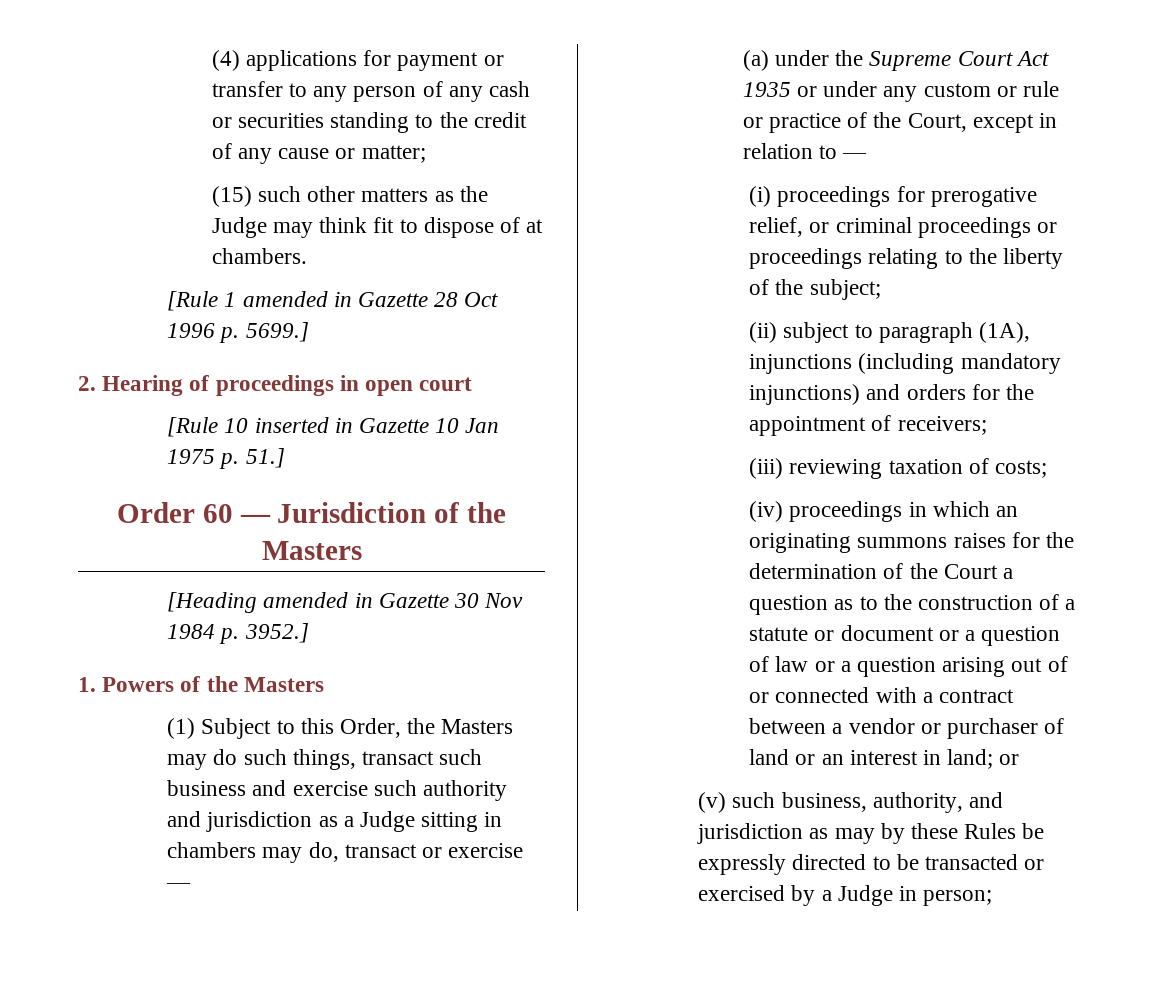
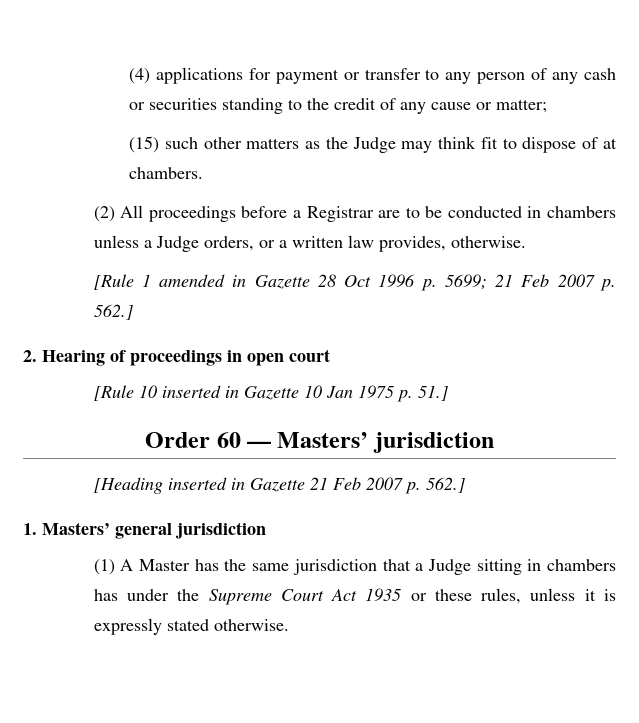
(307, 256) none -> [93,205,616,222] [93,235,526,252] // (2) All proceedings before a Registrar are to be conducted in chambers unless a Judge orders, or a written law provides, otherwise.
[245,322,309,342] 5699.] -> [444,274,616,291] [93,304,133,320] 5699; 21 Feb 2007 p. 562.]
[277,502,507,523] [261,541,362,560] Jurisdiction of the Masters -> [277,432,494,453] Masters’ jurisdiction
[263,592,524,608] [167,623,309,644] [78,676,324,692] [167,718,514,739] [167,749,483,770] [167,780,507,801] [167,811,338,832] amended in Gazette 30 Nov 1984 p. 3952.] // 1. Powers of the Masters // (1) Subject to this Order, the Masters may do such things, transact such business and exercise such authority and jurisdiction as -> [167,477,465,494] [23,522,266,539] [93,559,411,575] inserted in Gazette 21 Feb 2007 p. 562.] // 1. Masters’ general jurisdiction // (1) A Master has the same jurisdiction that
[262,842,524,863] [166,883,192,889] [742,50,769,71] may do, transact or exercise — // (a) -> [93,589,118,601] has
[823,81,1059,102] [742,112,1057,133] [742,143,868,159] [749,186,1037,207] [749,217,1057,238] [749,248,1063,269] [749,279,881,300] [749,322,1030,343] [749,353,1061,374] [749,384,1034,405] [749,415,987,436] [749,458,1047,479] [749,501,1018,522] [749,532,1074,553] [749,563,1013,579] [749,594,1076,615] [749,625,1061,646] [749,656,1068,677] [749,687,1014,703] [749,718,1065,739] [749,749,1020,769] [698,792,1003,813] [697,823,1045,844] [698,854,1045,875] [698,885,993,906] under any custom or rule or practice of the Court, except in relation to — // (i) proceedings for prerogative relief, or criminal proceedings or proceedings relating to the liberty of the subject; // (ii) subject to paragraph (1A), injunctions (including mandatory injunctions) and orders for the appointment of receivers; // (iii) reviewing taxation of costs; // (iv) proceedings in which an originating summons raises for the determination of the Court a question as to the construction of a statute or document or a question of law or a question arising out of or connected with a contract between a vendor or purchaser of land or an interest in land; or // (v) such business, authority, and jurisdiction as may by these Rules be expressly directed to be transacted or exercised by a Judge in person; -> [434,588,616,604] [93,618,289,635] these rules, unless it is expressly stated otherwise.

